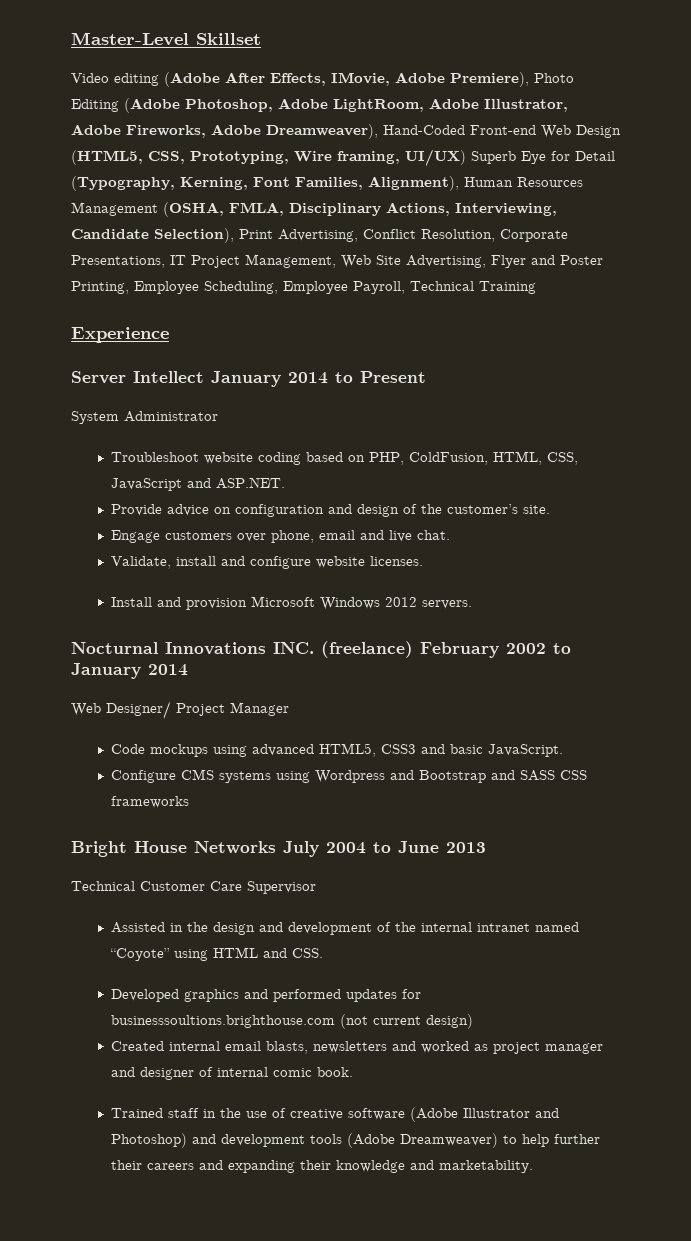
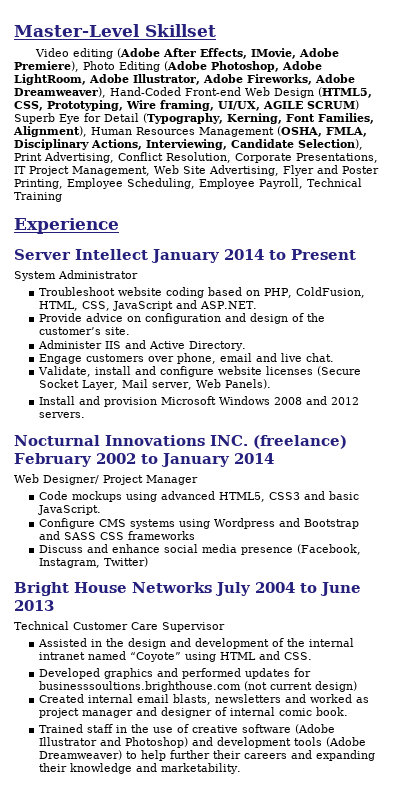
[405,149,466,166] UI/UX) -> [218,100,359,111] UI/UX, AGILE SCRUM)
(551, 509) none -> [38,340,247,351] // Administer IIS and Active Directory.
[370,556,424,566] licenses. -> [266,366,362,376] [39,379,272,390] licenses (Secure Socket Layer, Mail server, Web Panels).
(381, 603) none -> [274,396,328,405] 2008 and
(190, 802) none -> [39,544,362,555] [39,557,149,568] // Discuss and enhance social media presence (Facebook, Instagram, Twitter)

